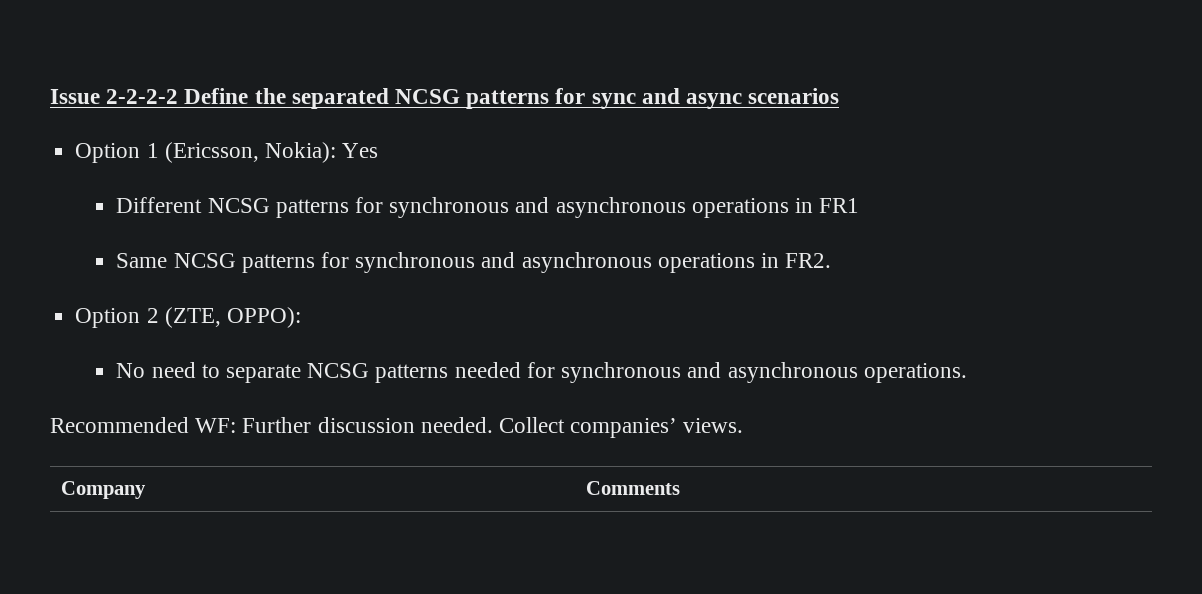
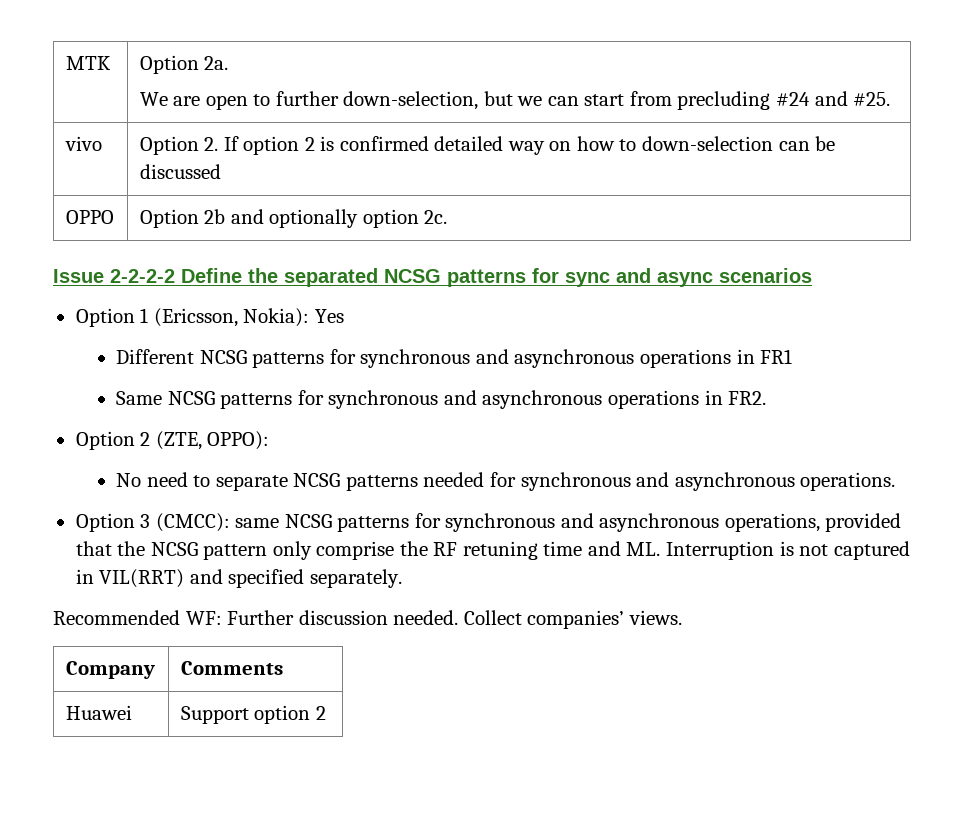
(50, 96) none -> [65,56,111,70] [139,55,229,74] [139,91,891,110] [64,136,102,151] [139,136,836,155] [139,164,221,179] [65,210,114,224] [139,209,448,228] MTK | Option 2a. // We are open to further down-selection, but we can start from precluding #24 and #25. // vivo | Option 2. If option 2 is confirmed detailed way on how to down-selection can be discussed // OPPO | Option 2b and optionally option 2c. //
(967, 373) none -> [75,513,902,532] [75,541,910,560] [75,569,402,588] // Option 3 (CMCC): same NCSG patterns for synchronous and asynchronous operations, provided that the NCSG pattern only comprise the RF retuning time and ML. Interruption is not captured in VIL(RRT) and specified separately.
(681, 488) none -> [65,705,132,720] [180,705,326,724] // Huawei | Support option 2

